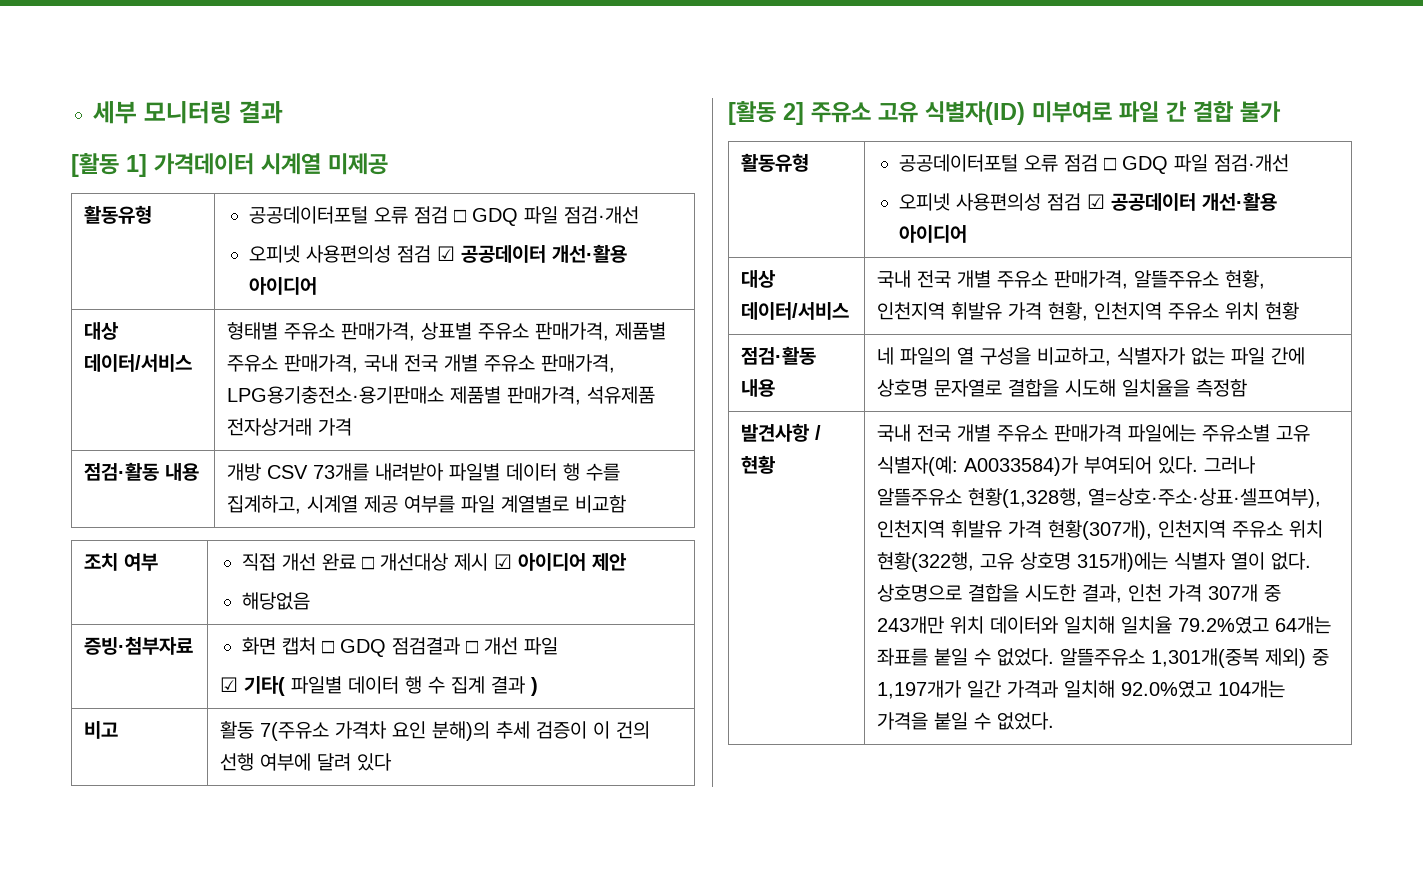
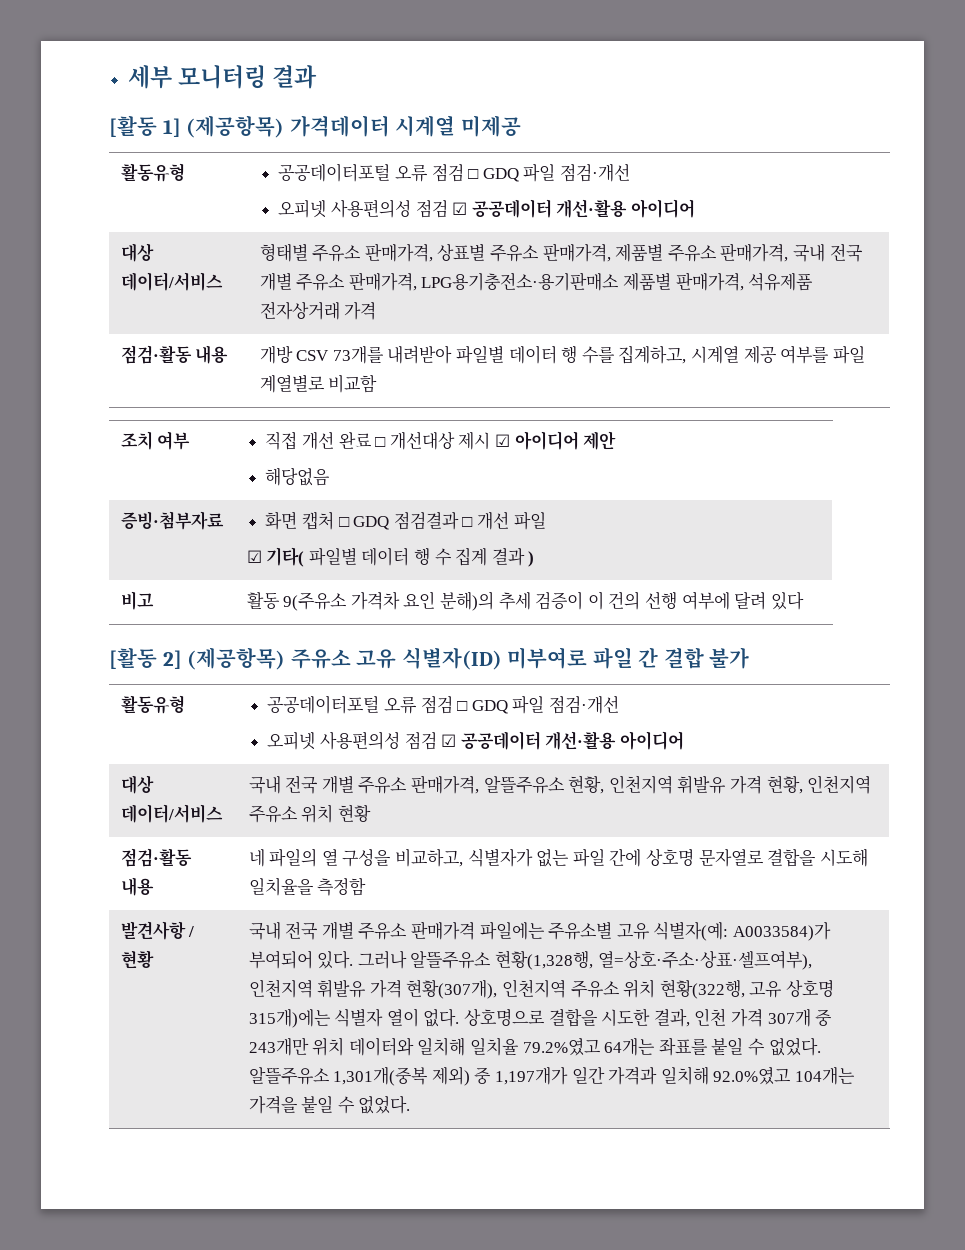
(147, 165) none -> [186,115,285,138] (제공항목)
[260,721,330,741] 7(주유소 -> [283,592,348,611] 9(주유소
(804, 113) none -> [187,647,286,670] (제공항목)

